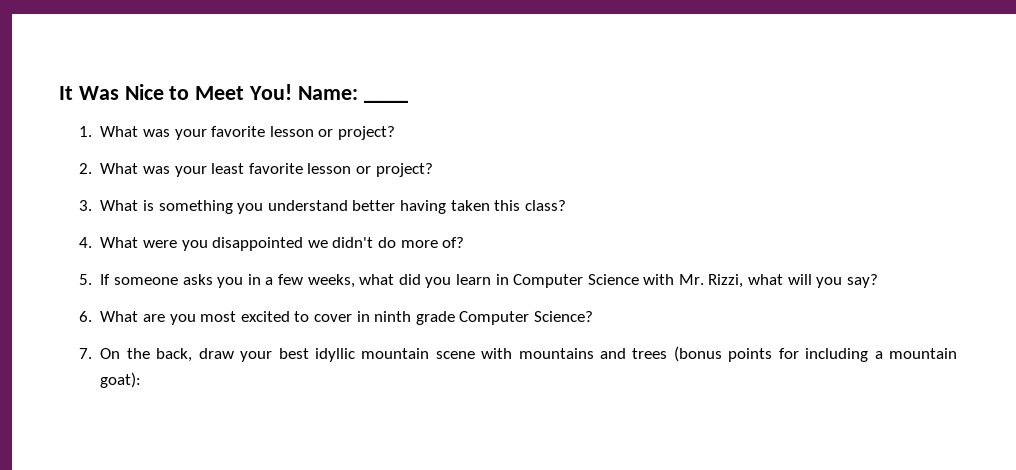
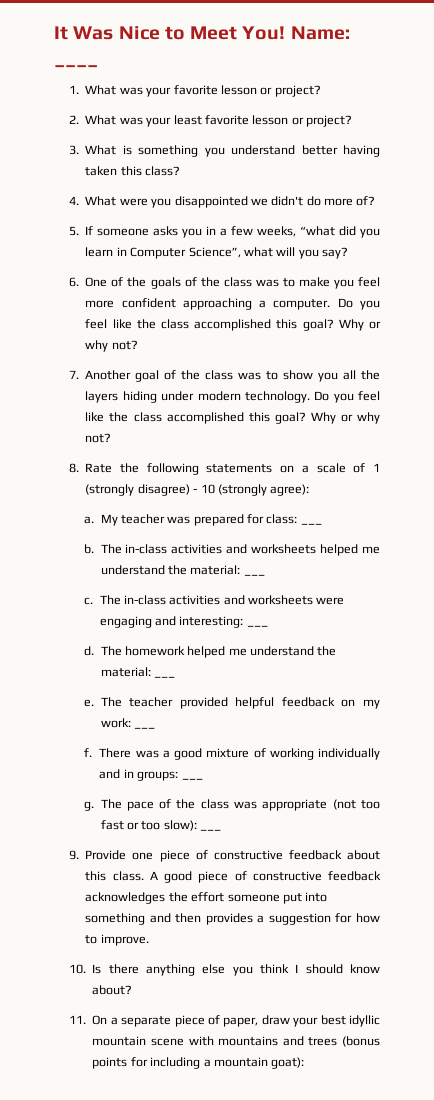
[359,274,395,285] what -> [300,226,336,236] “what
[587,274,744,288] Science with Mr. Rizzi, -> [188,247,241,258] Science”,
[100,311,593,325] [78,348,193,362] What are you most excited to cover in ninth grade Computer Science? // 7. On the back, -> [85,277,380,289] [85,298,380,310] [85,319,381,331] [85,340,138,352] [69,370,380,382] [85,391,380,403] [85,412,380,424] [85,433,112,443] [69,463,380,475] [85,484,310,496] [84,514,322,526] [84,544,380,556] [100,565,265,576] [84,595,345,605] [99,616,268,628] [84,646,337,658] [100,667,175,678] [84,697,380,709] [100,718,155,729] [84,748,380,760] [99,769,203,781] [84,799,380,811] [100,820,221,831] [69,850,380,862] [85,871,381,883] [85,892,328,904] [85,913,380,925] [85,934,149,946] [69,964,380,976] [92,985,133,995] [69,1015,259,1027] One of the goals of the class was to make you feel more confident approaching a computer. Do you feel like the class accomplished this goal? Why or why not? // 7. Another goal of the class was to show you all the layers hiding under modern technology. Do you feel like the class accomplished this goal? Why or why not? // 8. Rate the following statements on a scale of 1 (strongly disagree) - 10 (strongly agree): // a. My teacher was prepared for class: ___ // b. The in-class activities and worksheets helped me understand the material: ___ // c. The in-class activities and worksheets were engaging and interesting: ___ // d. The homework helped me understand the material: ___ // e. The teacher provided helpful feedback on my work: ___ // f. There was a good mixture of working individually and in groups: ___ // g. The pace of the class was appropriate (not too fast or too slow): ___ // 9. Provide one piece of constructive feedback about this class. A good piece of constructive feedback acknowledges the effort someone put into something and then provides a suggestion for how to improve. // 10. Is there anything else you think I should know about? // 11. On a separate piece of paper,

